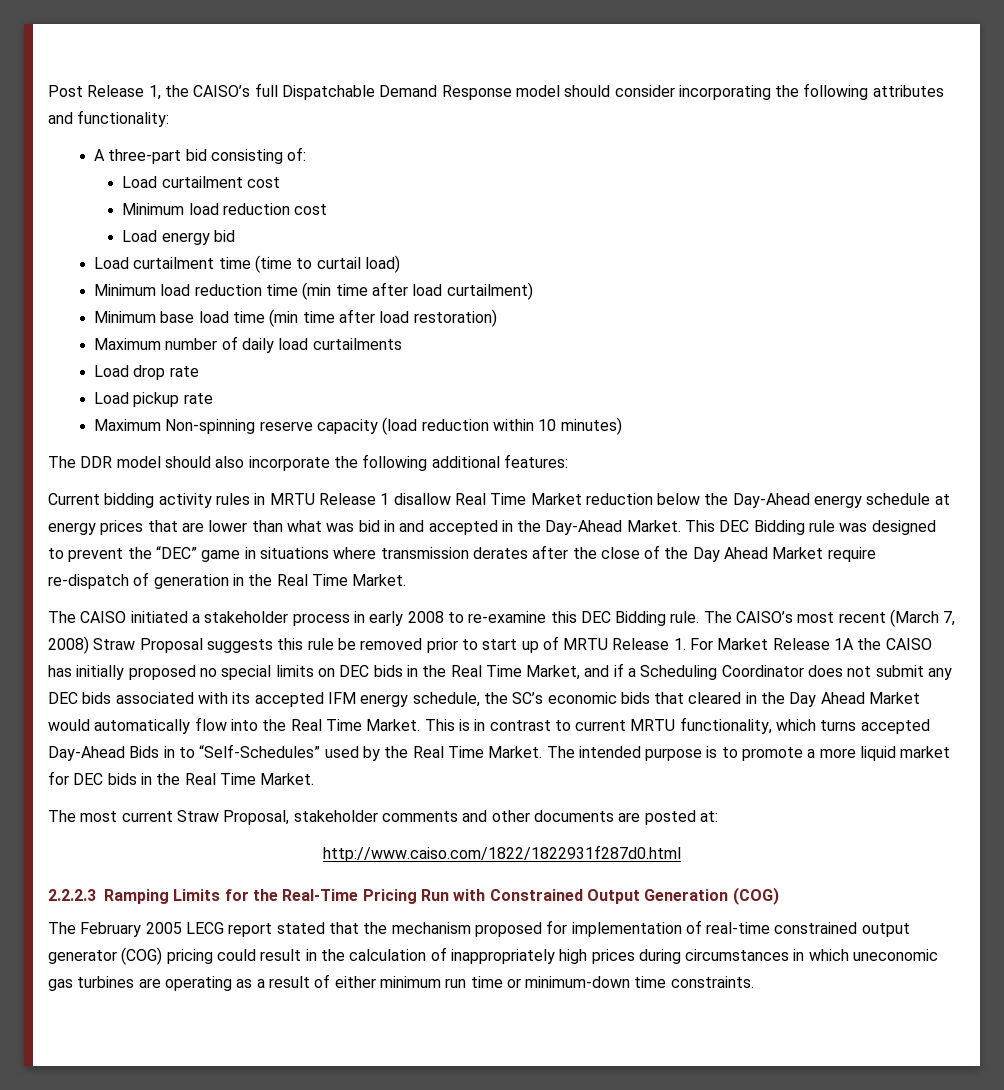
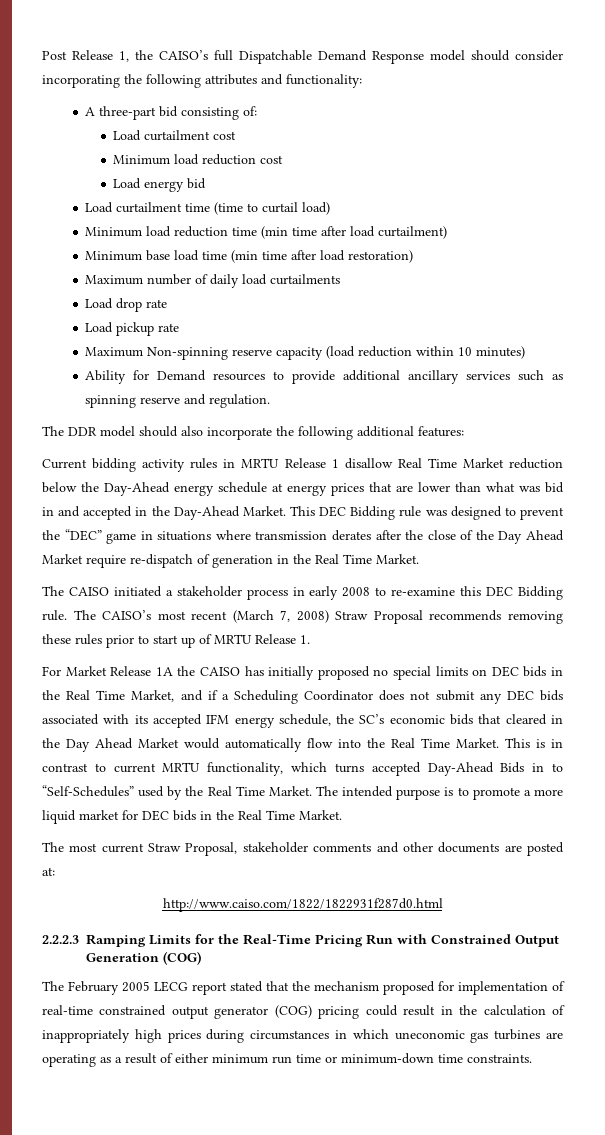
(622, 426) none -> [85,370,563,384] [85,394,271,408] // Ability for Demand resources to provide additional ancillary services such as spinning reserve and regulation.
[206,638,423,653] suggests this rule be removed -> [429,610,563,624] [42,634,102,645] recommends removing these rules
(686, 644) none -> (310, 639) //

